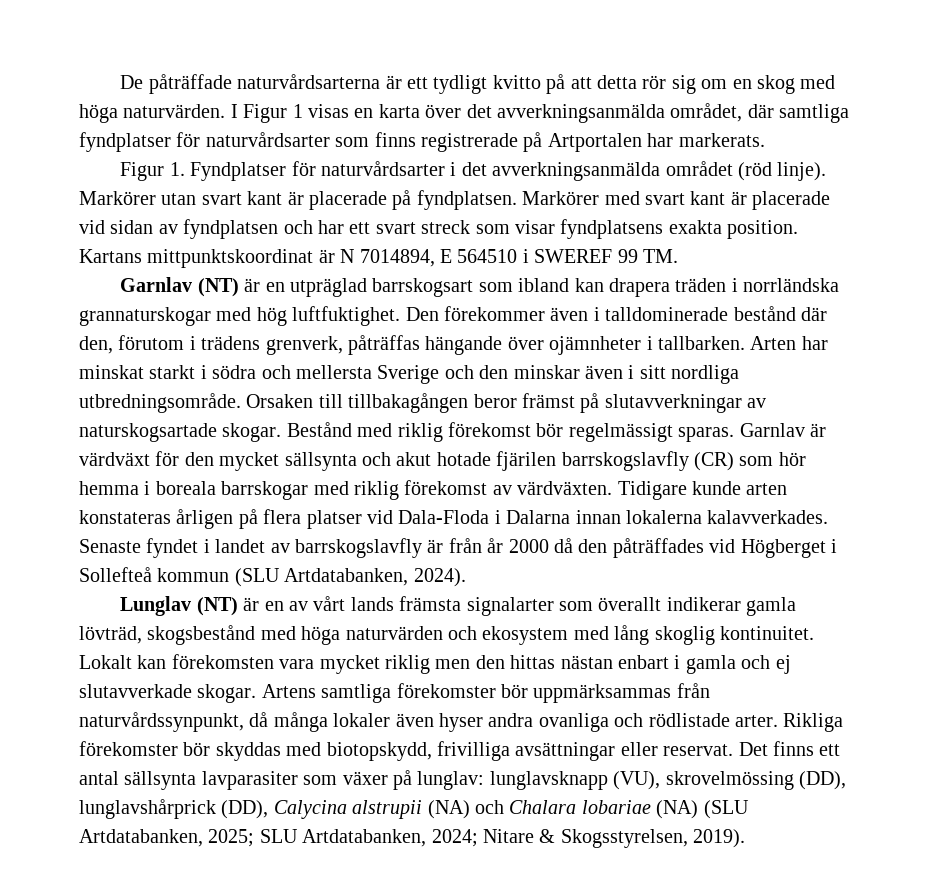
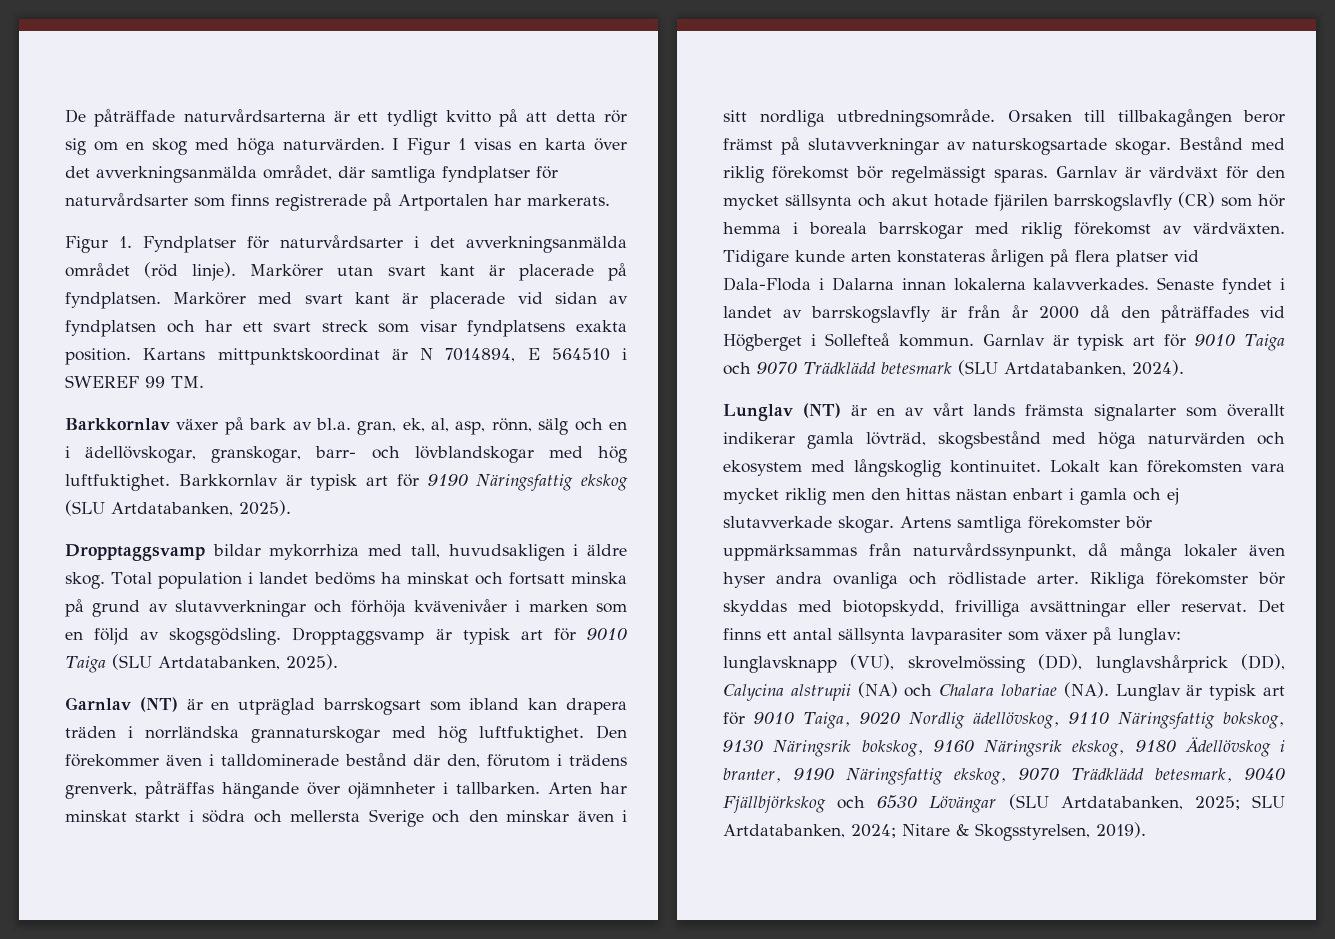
(678, 256) none -> [65,417,627,435] [65,446,627,463] [65,474,628,491] [65,500,291,516] [65,544,627,561] [65,572,627,589] [65,599,627,617] [65,627,627,645] [65,654,338,673] // Barkkornlav växer på bark av bl.a. gran, ek, al, asp, rönn, sälg och en i ädellövskogar, granskogar, barr- och lövblandskogar med hög luftfuktighet. Barkkornlav är typisk art för 9190 Näringsfattig ekskog (SLU Artdatabanken, 2025). // Dropptaggsvamp bildar mykorrhiza med tall, huvudsakligen i äldre skog. Total population i landet bedöms ha minskat och fortsatt minska på grund av slutavverkningar och förhöja kvävenivåer i marken som en följd av skogsgödsling. Dropptaggsvamp är typisk art för 9010 Taiga (SLU Artdatabanken, 2025).
[157,568,230,582] kommun -> [898,334,1286,351] [723,362,952,375] kommun. Garnlav är typisk art för 9010 Taiga och 9070 Trädklädd betesmark
[614,625,715,645] lång skoglig -> [854,459,941,477] långskoglig
[656,800,699,819] (NA) -> [1063,682,1285,701] [723,711,1285,729] [723,737,1285,757] [723,768,1285,785] [723,795,997,813] (NA). Lunglav är typisk art för 9010 Taiga, 9020 Nordlig ädellövskog, 9110 Näringsfattig bokskog, 9130 Näringsrik bokskog, 9160 Näringsrik ekskog, 9180 Ädellövskog i branter, 9190 Näringsfattig ekskog, 9070 Trädklädd betesmark, 9040 Fjällbjörkskog och 6530 Lövängar

